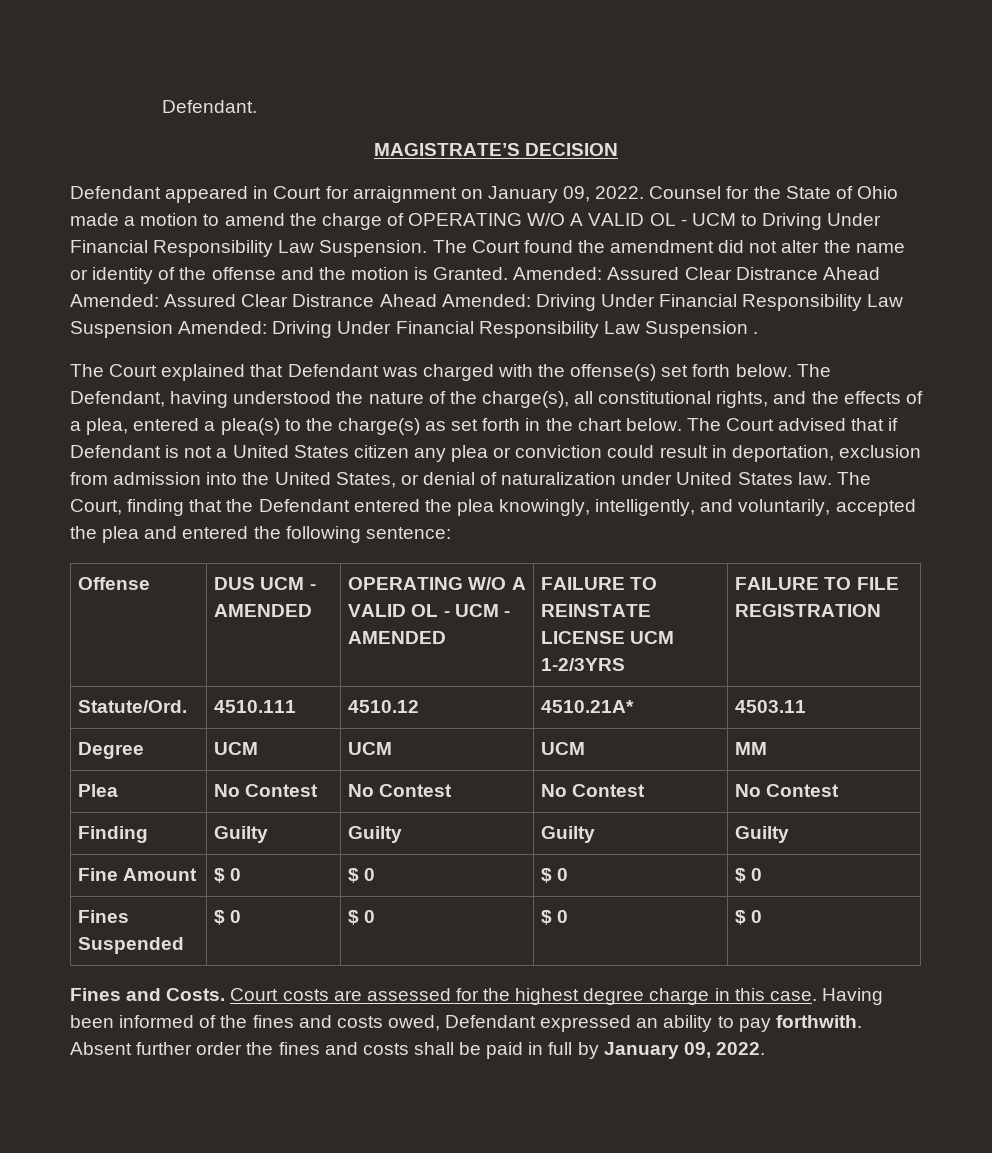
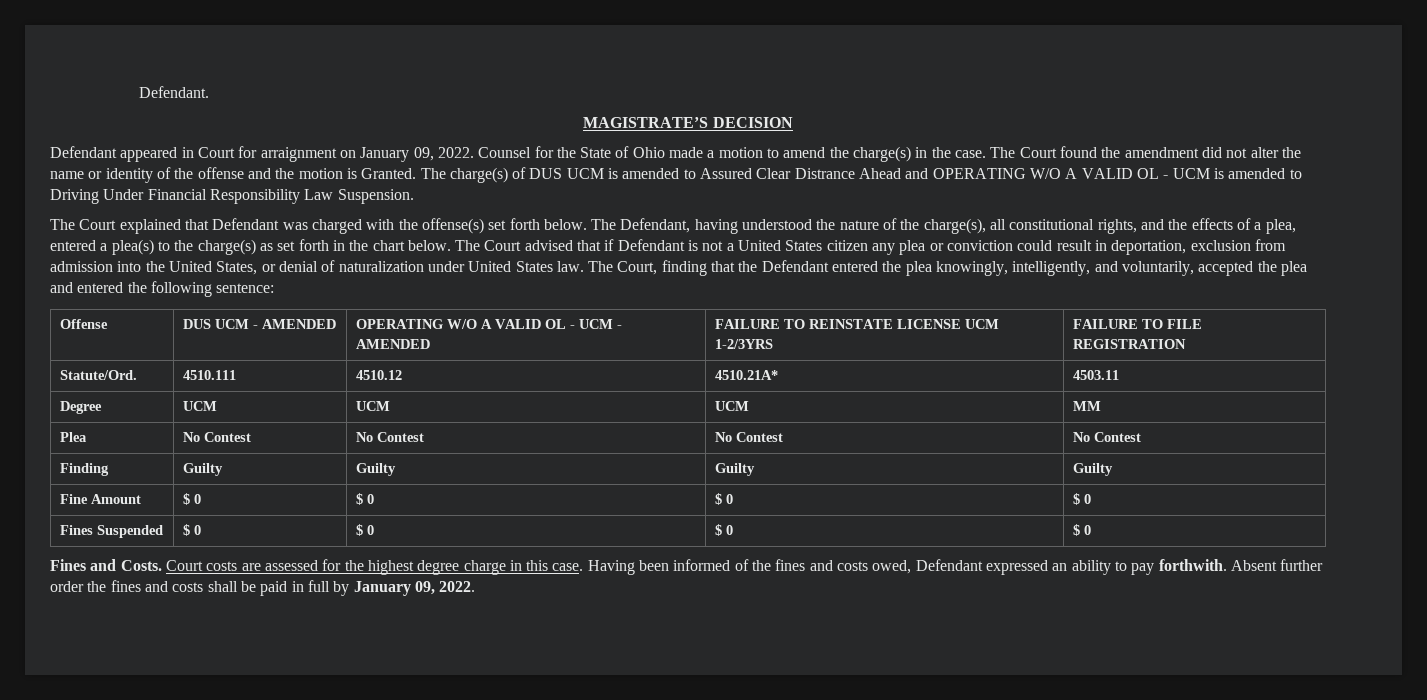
[321,213,882,230] [70,240,428,257] charge of OPERATING W/O A VALID OL - UCM to Driving Under Financial Responsibility Law Suspension. -> [853,146,987,162] charge(s) in the case.
[513,267,880,280] [70,294,904,311] [70,321,759,338] Amended: Assured Clear Distrance Ahead Amended: Assured Clear Distrance Ahead Amended: Driving Under Financial Responsibility Law Suspension Amended: Driving Under Financial Responsibility Law Suspension . -> [420,167,1302,183] [50,189,414,204] The charge(s) of DUS UCM is amended to Assured Clear Distrance Ahead and OPERATING W/O A VALID OL - UCM is amended to Driving Under Financial Responsibility Law Suspension.

